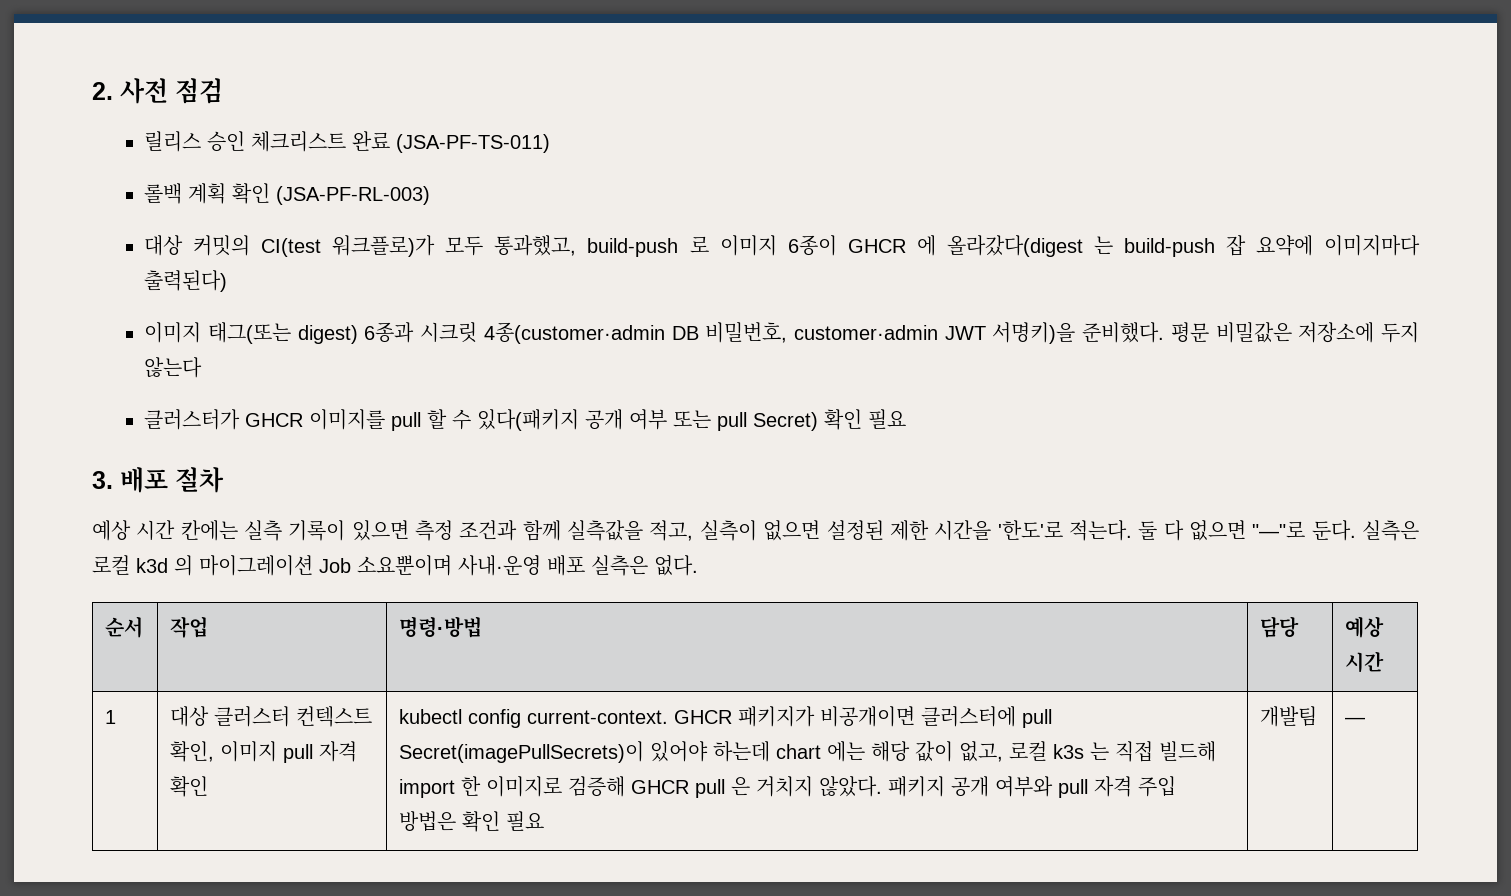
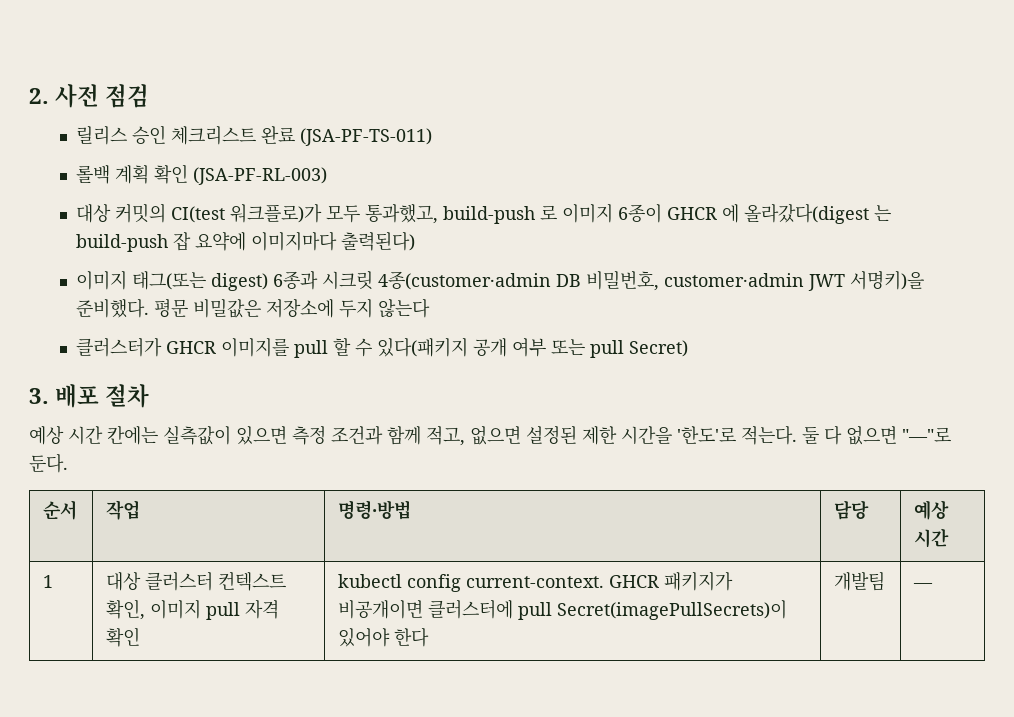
[824,409,907,430] 확인 필요 -> (688, 348) none
[244,520,346,541] 실측 기록이 -> [163,426,231,445] 실측값이
[567,520,757,541] 실측값을 적고, 실측이 -> [426,426,465,446] 적고,
[1361,520,1419,541] [92,555,698,576] 실측은 로컬 k3d 의 마이그레이션 Job 소요뿐이며 사내·운영 배포 실측은 없다. -> (68, 463) none
[713,741,1217,762] [399,776,1177,798] [399,811,545,832] 하는데 chart 에는 해당 값이 없고, 로컬 k3s 는 직접 빌드해 import 한 이미지로 검증해 GHCR pull 은 거치지 않았다. 패키지 공개 여부와 pull 자격 주입 방법은 확인 필요 -> [394,627,430,647] 한다

